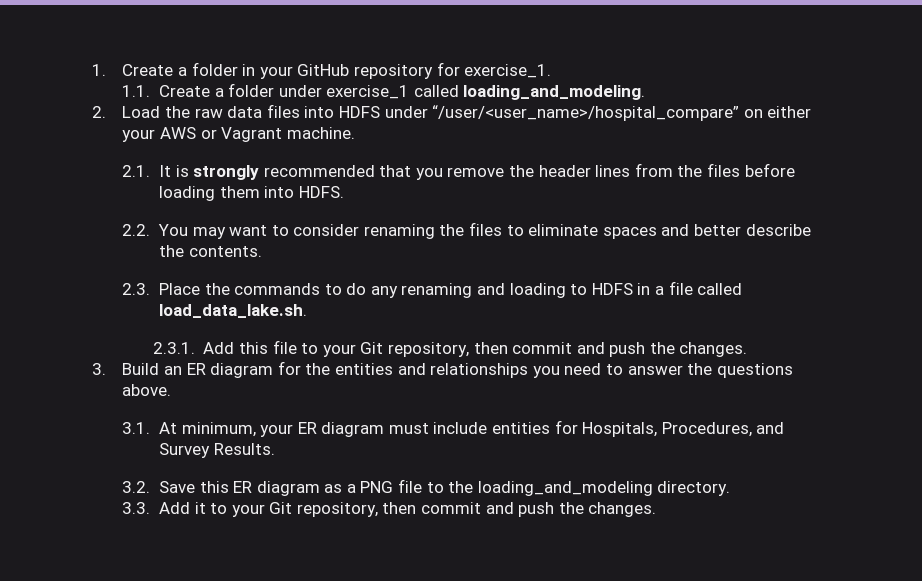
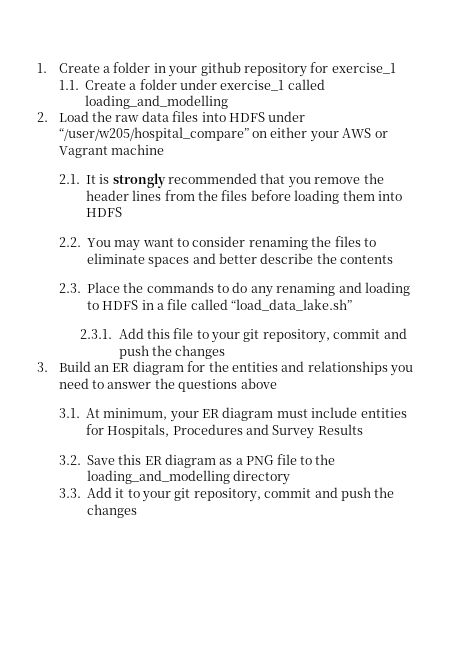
[297,64,350,76] GitHub -> [200,62,241,76] github
[464,64,552,78] exercise_1. -> [331,63,396,74] exercise_1
[463,85,646,100] loading_and_modeling. -> [84,95,228,109] loading_and_modelling
[432,105,740,121] “/user/<user_name>/hospital_compare” -> [58,127,249,141] “/user/w205/hospital_compare”
[286,127,355,139] machine. -> [111,144,165,155] machine
[298,186,344,198] HDFS. -> [85,207,122,217] HDFS
[188,246,262,257] contents. -> [340,255,394,264] contents
[158,304,307,318] load_data_lake.sh. -> [231,299,353,311] “load_data_lake.sh”
[360,342,748,357] Git repository, then commit and push the changes. -> [243,328,407,343] [118,345,226,359] git repository, commit and push the changes
[122,384,172,396] above. -> [240,378,277,389] above
[661,422,752,437] Procedures, -> [172,424,243,435] Procedures
[213,443,275,455] Results. -> [317,424,363,435] Results
[477,481,731,496] loading_and_modeling directory. -> [86,470,291,485] loading_and_modelling directory
[269,502,657,517] Git repository, then commit and push the changes. -> [174,487,395,502] [86,504,137,518] git repository, commit and push the changes

